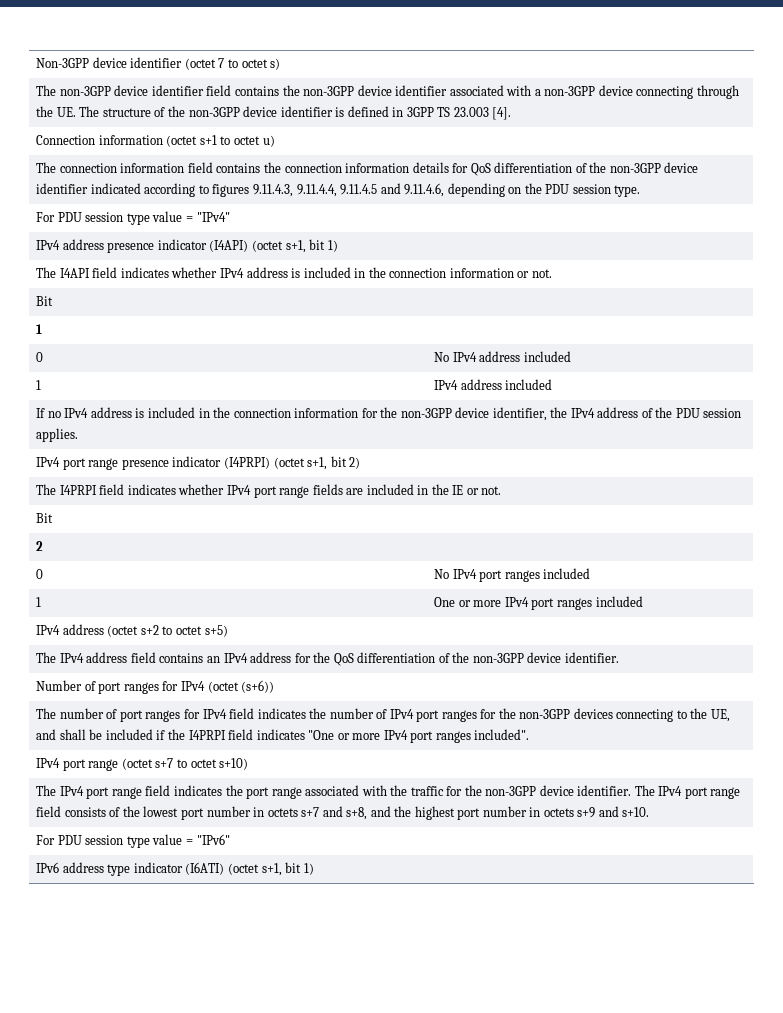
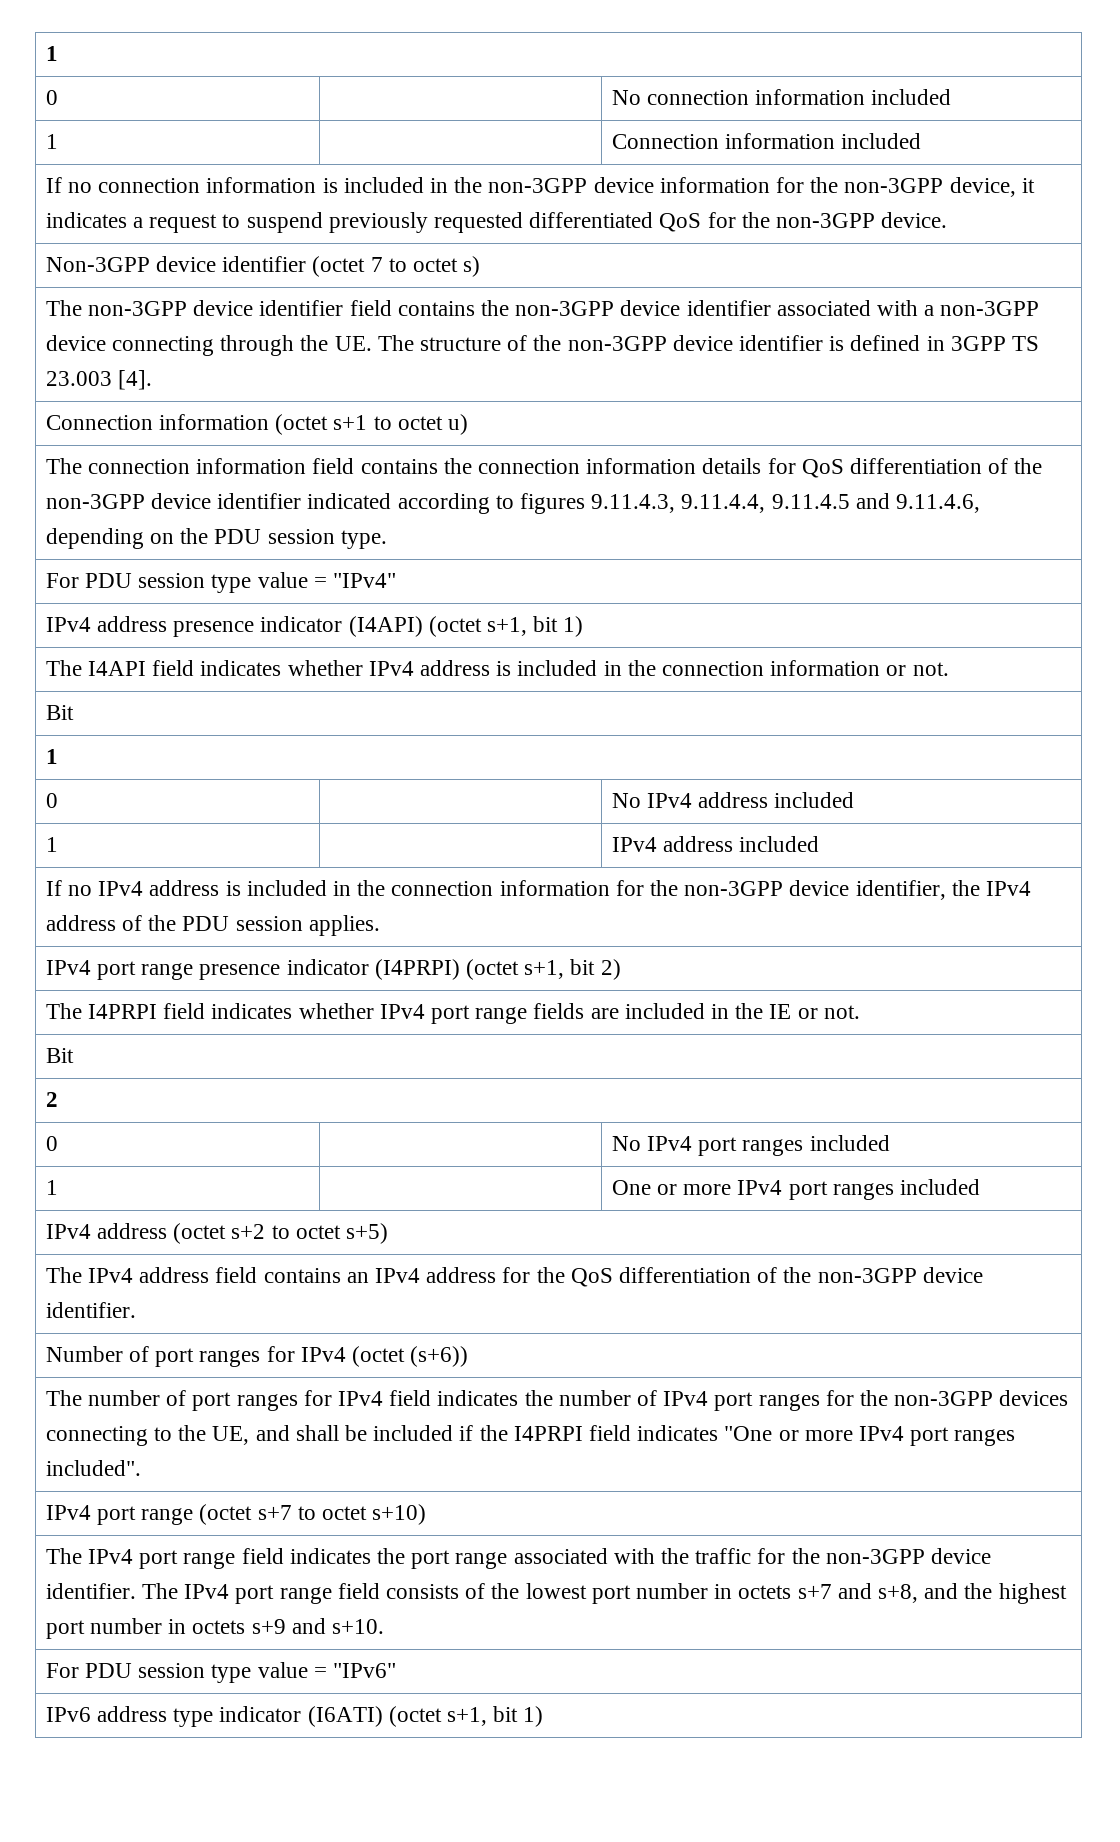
(36, 63) none -> [45,46,58,61] [45,90,58,105] [611,89,952,105] [45,134,58,149] [611,133,922,149] [45,177,1035,197] [45,212,948,233] 1 // 0 | | No connection information included // 1 | | Connection information included // If no connection information is included in the non-3GPP device information for the non-3GPP device, it indicates a request to suspend previously requested differentiated QoS for the non-3GPP device. //

